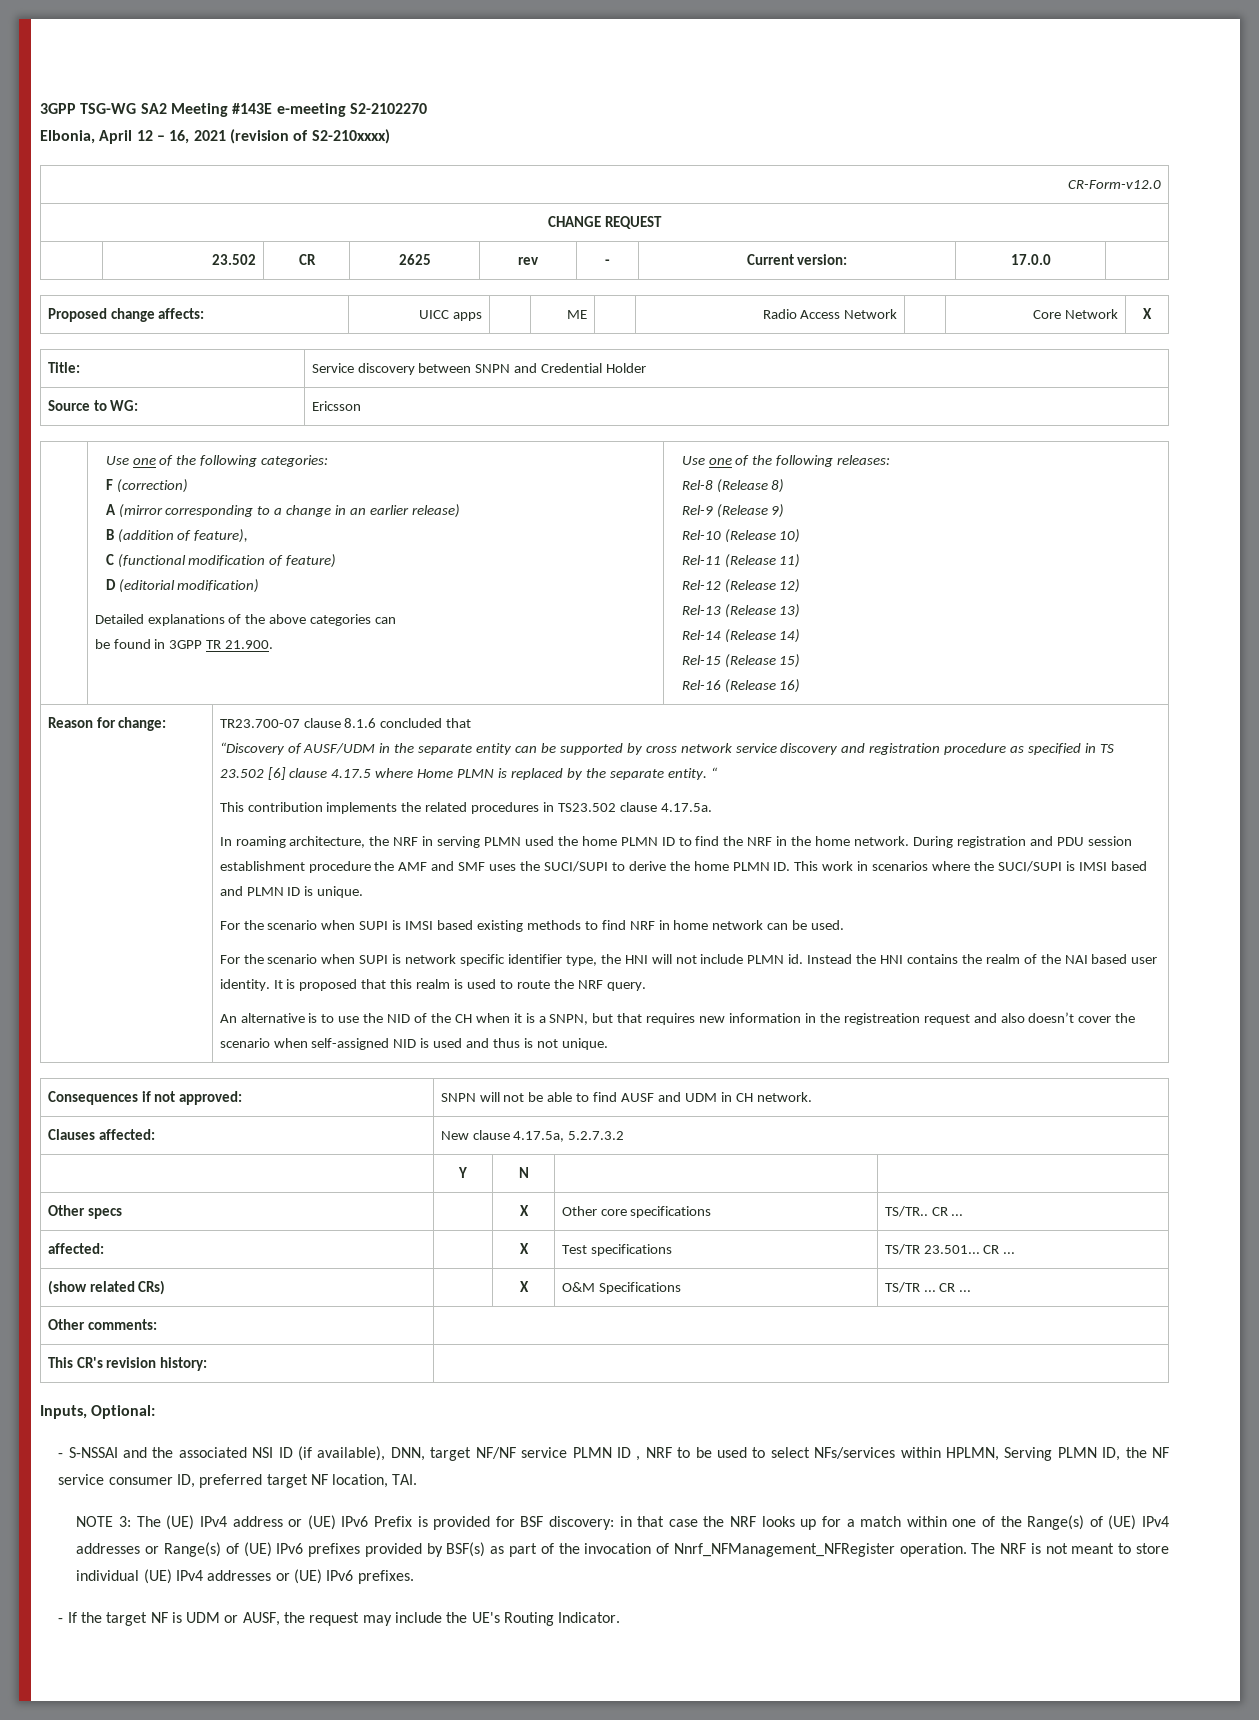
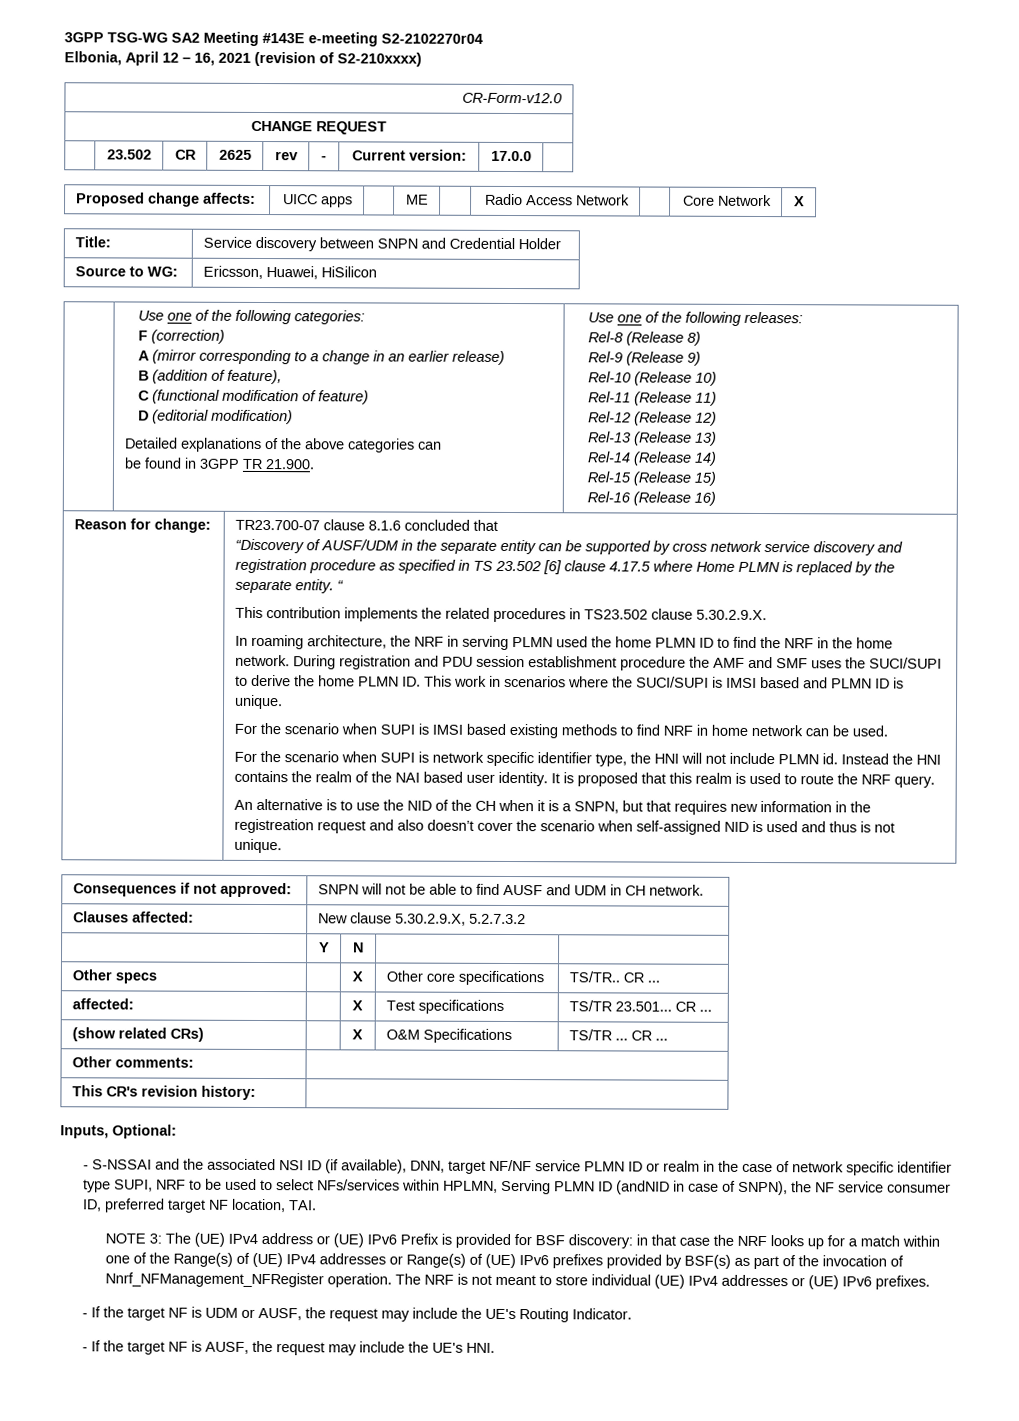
[349,103,427,114] S2-2102270 -> [381,33,483,44] S2-2102270r04
[311,401,361,411] Ericsson -> [202,265,377,280] Ericsson, Huawei, HiSilicon
[660,803,712,812] 4.17.5a. -> [695,609,767,621] 5.30.2.9.X.
[513,1131,565,1142] 4.17.5a, -> [394,913,466,926] 5.30.2.9.X,
[636,1456,641,1461] , -> [645,1160,952,1176] [82,1179,153,1193] or realm in the case of network specific identifier type SUPI,
[1102,1447,1121,1461] ID, -> [597,1180,788,1196] ID (andNID in case of SNPN),
(621, 1617) none -> [81,1340,495,1356] // - If the target NF is AUSF, the request may include the UE's HNI.

